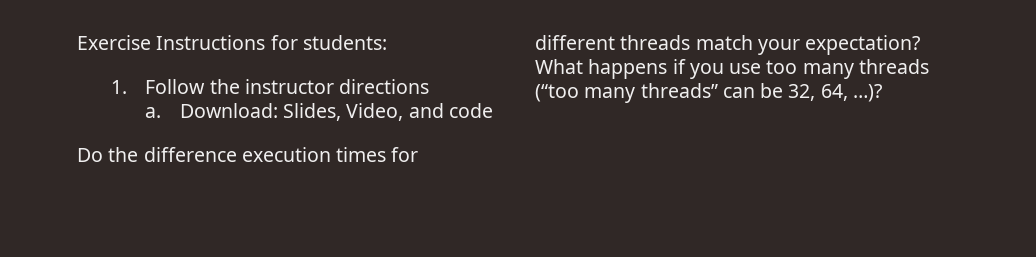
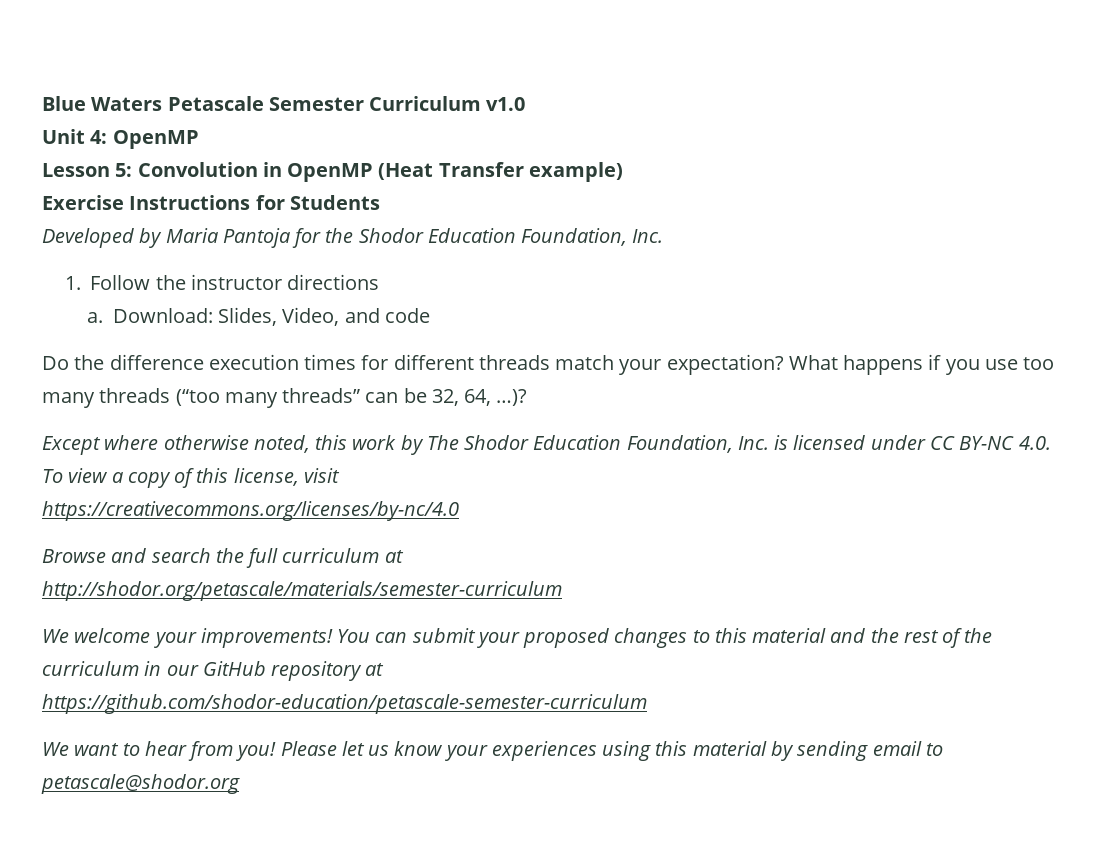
[77,35,387,50] Exercise Instructions for students: -> [42,96,526,111] [42,129,199,149] [42,162,623,182] [42,195,380,210] [42,228,664,248] Blue Waters Petascale Semester Curriculum v1.0 // Unit 4: OpenMP // Lesson 5: Convolution in OpenMP (Heat Transfer example) // Exercise Instructions for Students // Developed by Maria Pantoja for the Shodor Education Foundation, Inc.
(882, 93) none -> [42,435,1051,455] [42,468,340,488] [42,501,459,521] [42,548,404,568] [42,581,562,601] [42,628,993,648] [42,661,385,681] [42,694,647,714] [42,741,943,761] [41,774,240,794] // Except where otherwise noted, this work by The Shodor Education Foundation, Inc. is licensed under CC BY-NC 4.0. To view a copy of this license, visit // https://creativecommons.org/licenses/by-nc/4.0 // Browse and search the full curriculum at // http://shodor.org/petascale/materials/semester-curriculum // We welcome your improvements! You can submit your proposed changes to this material and the rest of the curriculum in our GitHub repository at // https://github.com/shodor-education/petascale-semester-curriculum // We want to hear from you! Please let us know your experiences using this material by sending email to petascale@shodor.org

